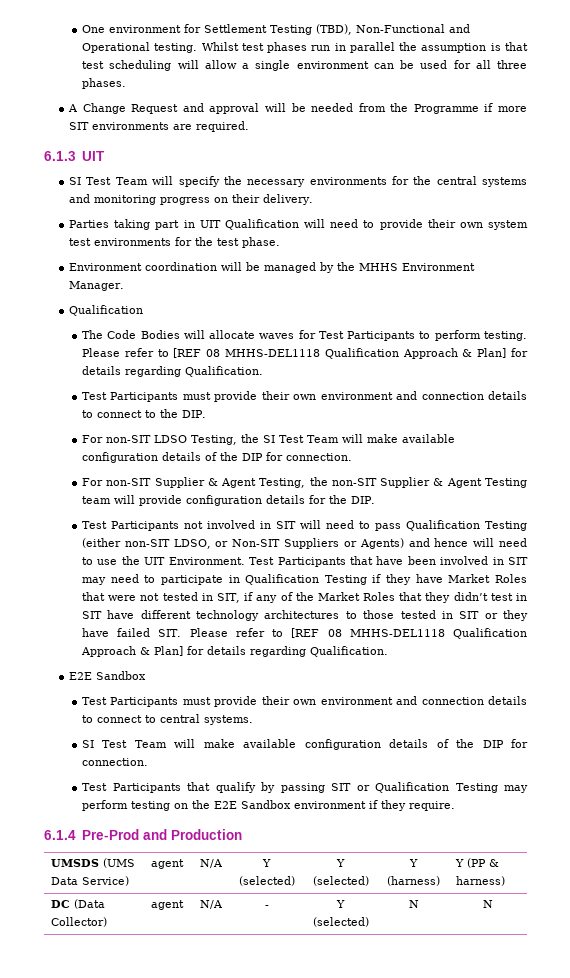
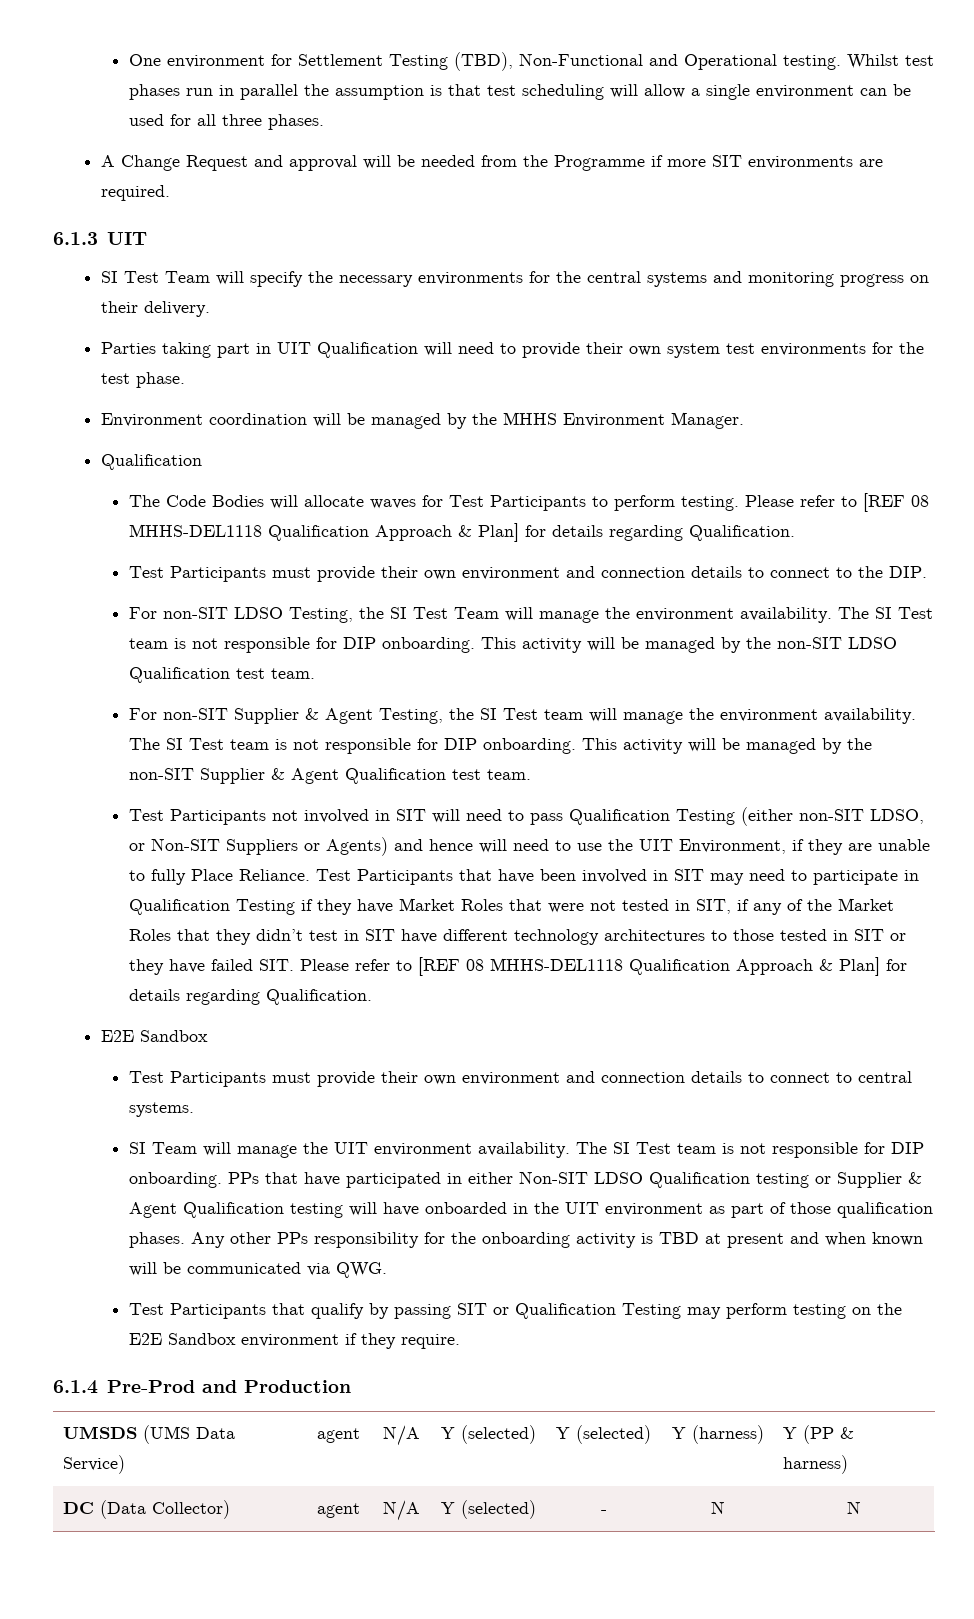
[367,434,456,443] [82,452,353,463] make available configuration details of the DIP for connection. -> [538,607,933,623] [128,637,897,653] [128,667,315,683] manage the environment availability. The SI Test team is not responsible for DIP onboarding. This activity will be managed by the non-SIT LDSO Qualification test team.
[331,477,527,488] [82,495,376,506] non-SIT Supplier & Agent Testing team will provide configuration details for the DIP. -> [479,708,916,724] [128,738,872,754] [128,768,531,784] SI Test team will manage the environment availability. The SI Test team is not responsible for DIP onboarding. This activity will be managed by the non-SIT Supplier & Agent Qualification test team.
[168,557,245,565] Environment. -> [678,839,930,855] [128,869,310,885] Environment, if they are unable to fully Place Reliance.
[102,739,528,750] [82,758,149,766] Test Team will make available configuration details of the DIP for connection. -> [151,1142,924,1158] [128,1171,922,1188] [128,1202,933,1218] [128,1232,923,1248] [128,1262,387,1278] Team will manage the UIT environment availability. The SI Test team is not responsible for DIP onboarding. PPs that have participated in either Non-SIT LDSO Qualification testing or Supplier & Agent Qualification testing will have onboarded in the UIT environment as part of those qualification phases. Any other PPs responsibility for the onboarding activity is TBD at present and when known will be communicated via QWG.
[264,905,269,908] [336,900,345,908] [312,917,369,927] | - | Y (selected) -> [440,1500,536,1519] [600,1510,607,1514] | Y (selected) | -

